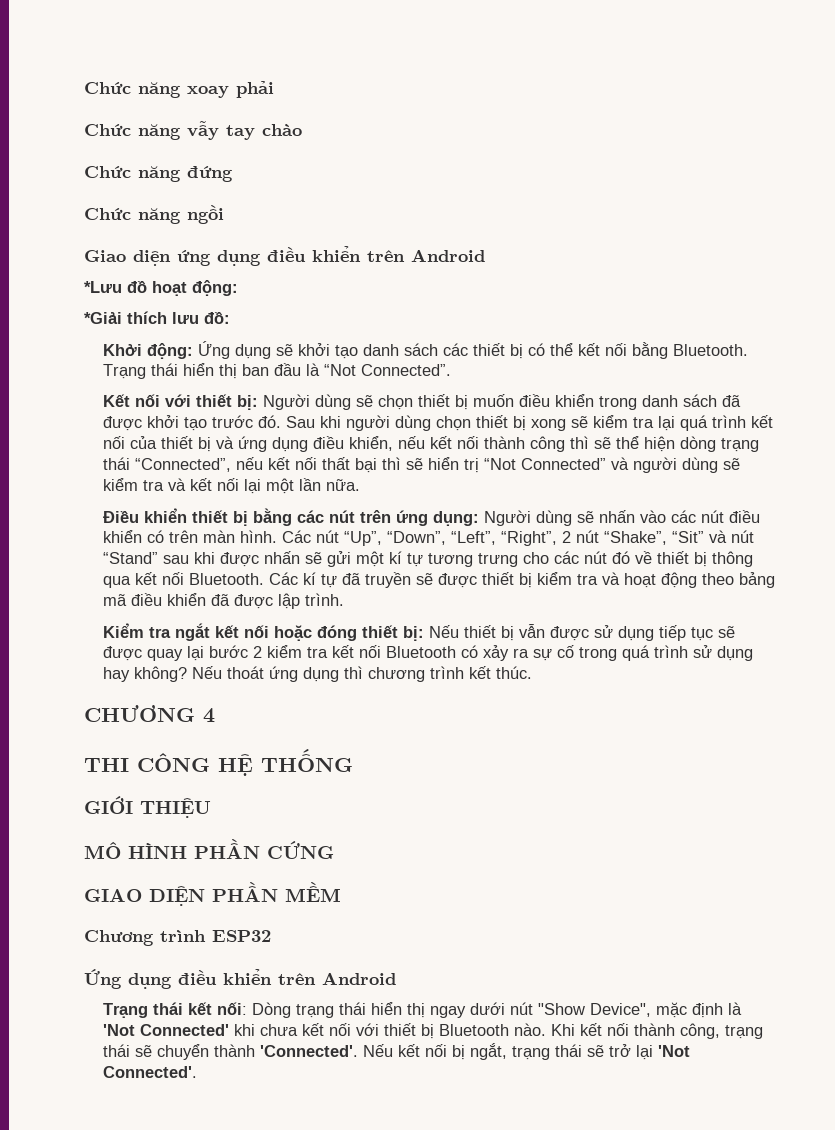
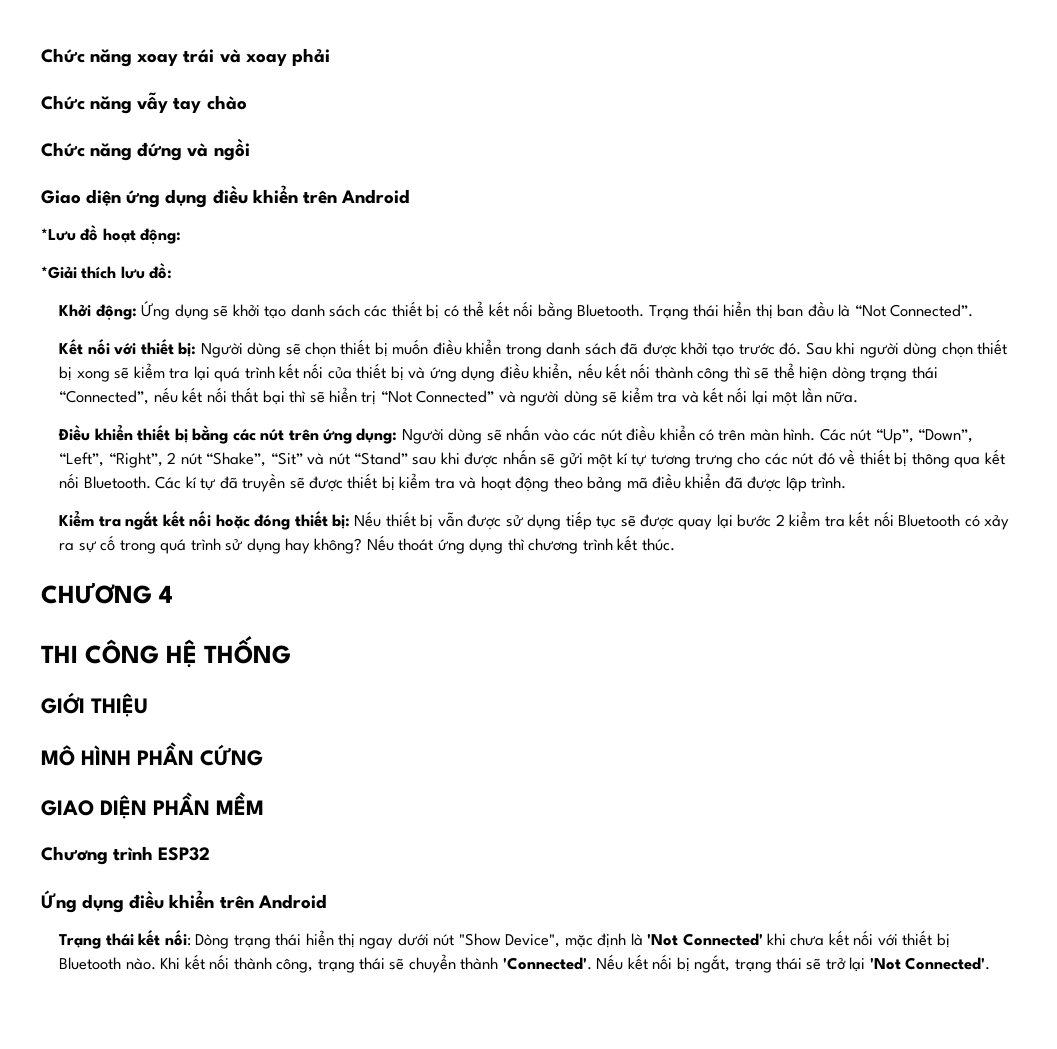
(229, 92) none -> [183,49,287,66] trái và xoay
[84,208,181,224] // Chức năng -> [187,143,209,157] và

